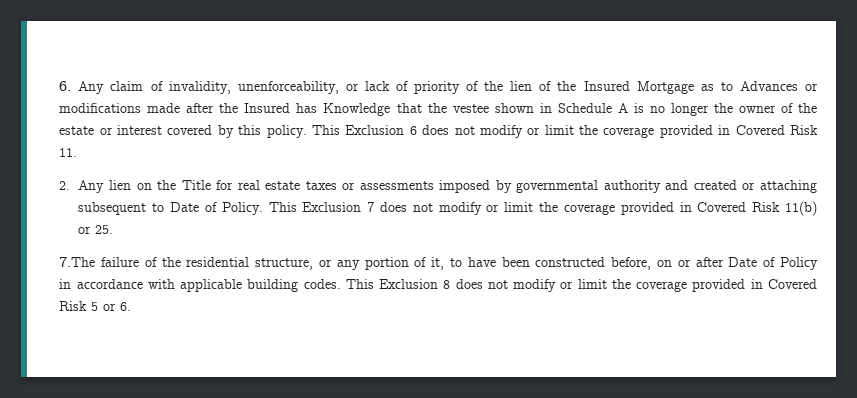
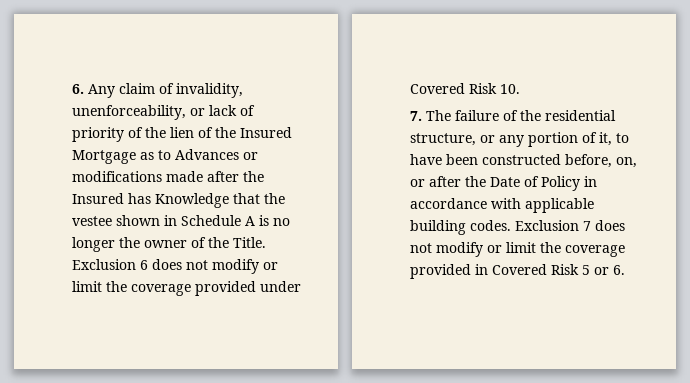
[59,125,340,138] estate or interest covered by this policy. This -> [233,237,267,248] Title.
[718,125,818,135] [59,148,78,157] [59,180,817,193] [78,201,817,216] [78,225,114,234] [59,257,96,267] in Covered Risk 11. // 2. Any lien on the Title for real estate taxes or assessments imposed by governmental authority and created or attaching subsequent to Date of Policy. This Exclusion 7 does not modify or limit the coverage provided in Covered Risk 11(b) or 25. // 7.The -> [260,281,302,292] [410,83,521,94] [410,110,452,121] under Covered Risk 10. // 7. The
[657,260,673,267] on -> [616,157,638,168] on,
(724, 262) none -> [465,176,487,187] the
[345,279,451,289] This Exclusion 8 -> [515,220,592,231] Exclusion 7

